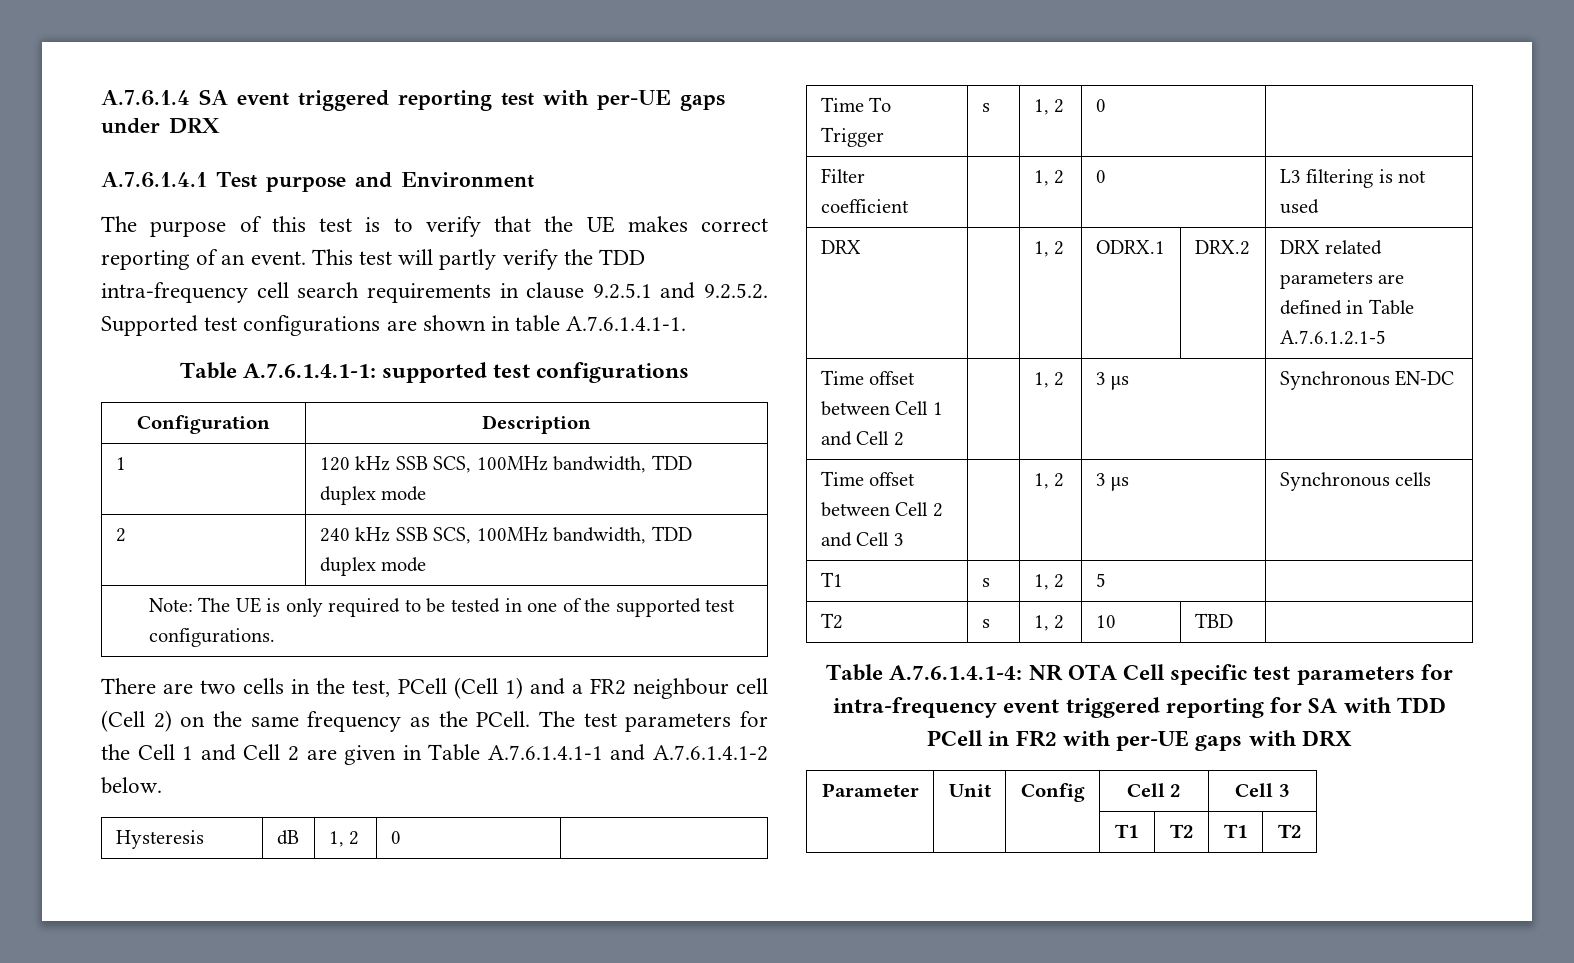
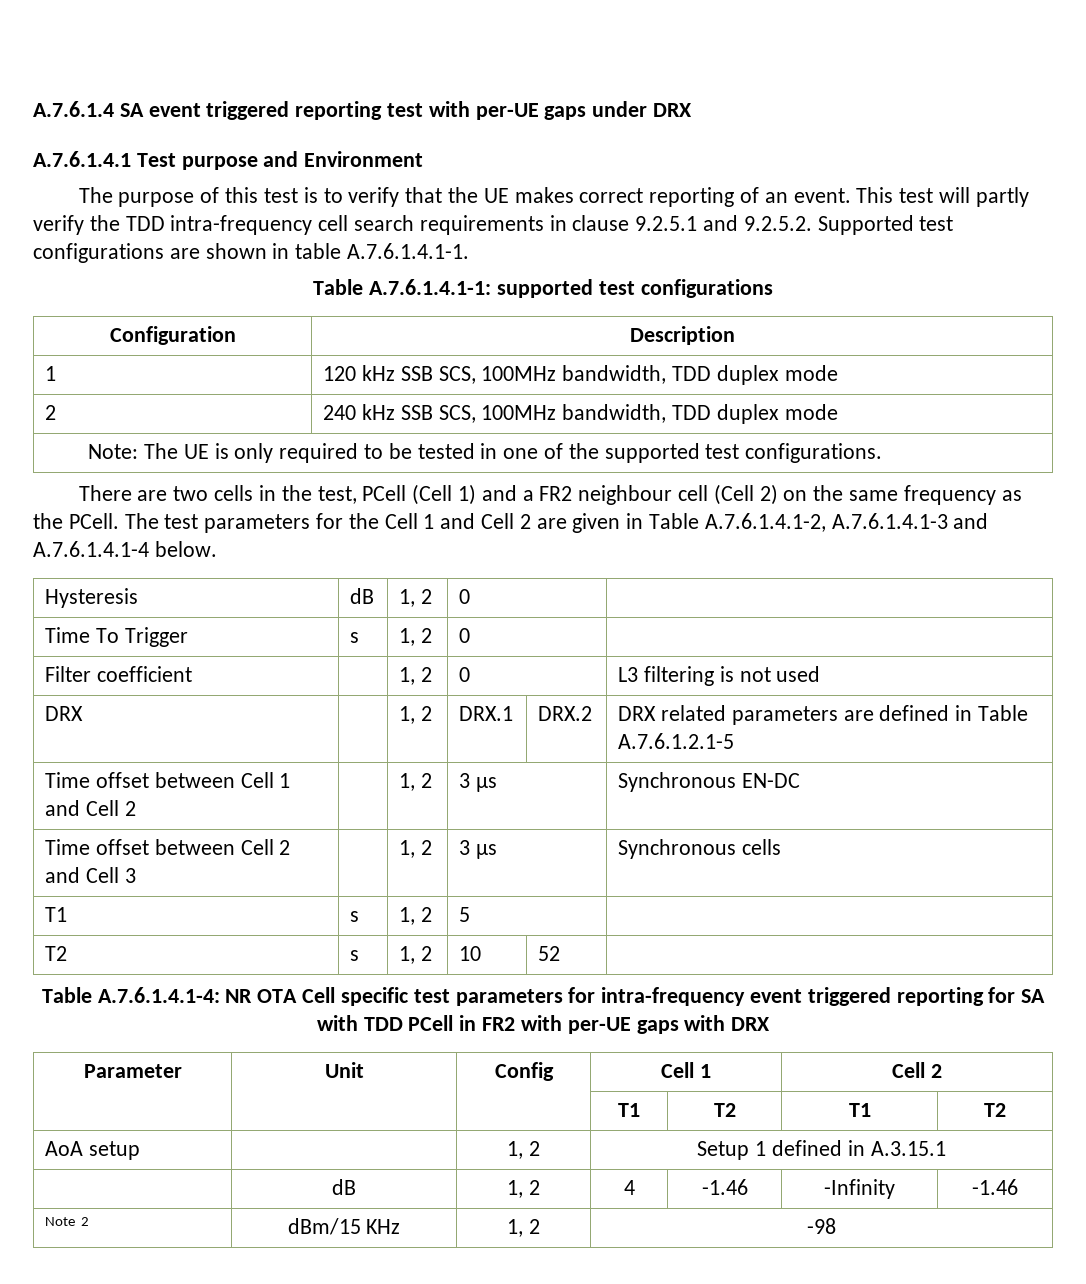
[487,744,768,761] A.7.6.1.4.1-1 and A.7.6.1.4.1-2 -> [704,513,989,532] [33,541,149,557] A.7.6.1.4.1-2, A.7.6.1.4.1-3 and A.7.6.1.4.1-4
[1095,240,1165,254] ODRX.1 -> [459,706,514,721] DRX.1
[1194,613,1233,628] TBD -> [538,946,561,961] 52
[1170,784,1182,797] [1235,783,1290,797] 2 | Cell 3 -> [699,1064,711,1078] [892,1062,942,1078] 1 | Cell 2
(1302, 831) none -> [45,1141,141,1160] [507,1141,540,1159] [697,1140,946,1160] [332,1179,356,1195] [507,1180,540,1198] [623,1180,635,1195] [701,1179,748,1195] [824,1179,895,1199] [972,1179,1018,1195] [45,1217,90,1226] [287,1218,401,1235] [507,1219,540,1237] [807,1218,837,1234] // AoA setup | | 1, 2 | Setup 1 defined in A.3.15.1 // | dB | 1, 2 | 4 | -1.46 | -Infinity | -1.46 // Note 2 | dBm/15 KHz | 1, 2 | -98

